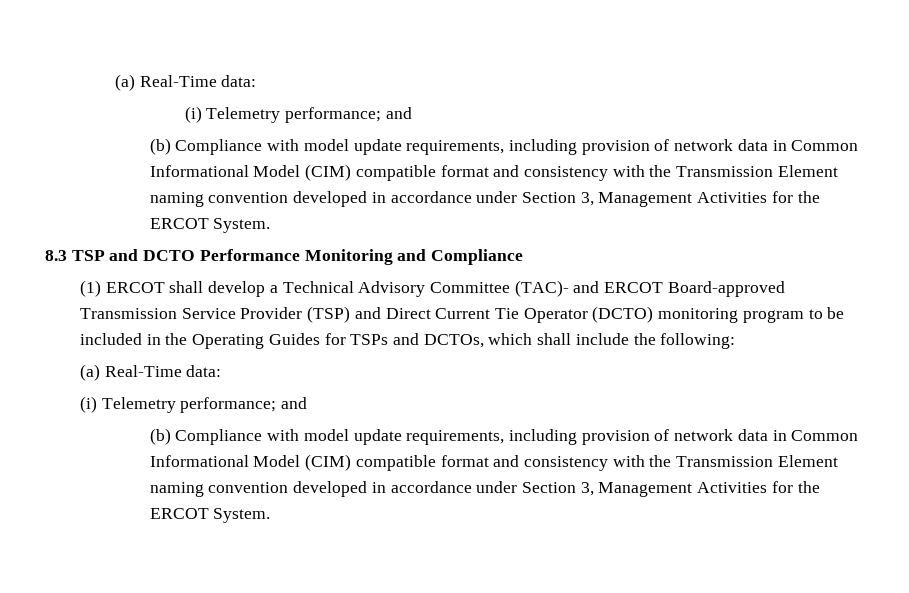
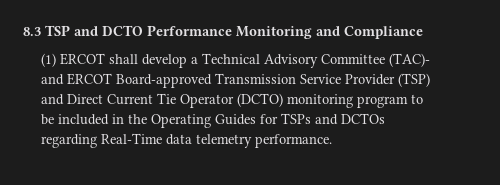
[114,74,257,91] [184,106,412,123] [149,138,859,155] [149,164,838,181] [149,191,820,207] [149,218,271,233] (a) Real-Time data: // (i) Telemetry performance; and // (b) Compliance with model update requirements, including provision of network data in Common Informational Model (CIM) compatible format and consistency with the Transmission Element naming convention developed in accordance under Section 3, Management Activities for the ERCOT System. // -> (23, 31) none
[423,333,736,349] [79,364,222,381] [79,396,308,413] [149,428,859,445] [149,454,838,471] [149,481,820,497] [149,508,271,523] DCTOs, which shall include the following: // (a) Real-Time data: // (i) Telemetry performance; and // (b) Compliance with model update requirements, including provision of network data in Common Informational Model (CIM) compatible format and consistency with the Transmission Element naming convention developed in accordance under Section 3, Management Activities for the ERCOT System. -> [340,113,385,124] [40,133,332,148] DCTOs regarding Real-Time data telemetry performance.

